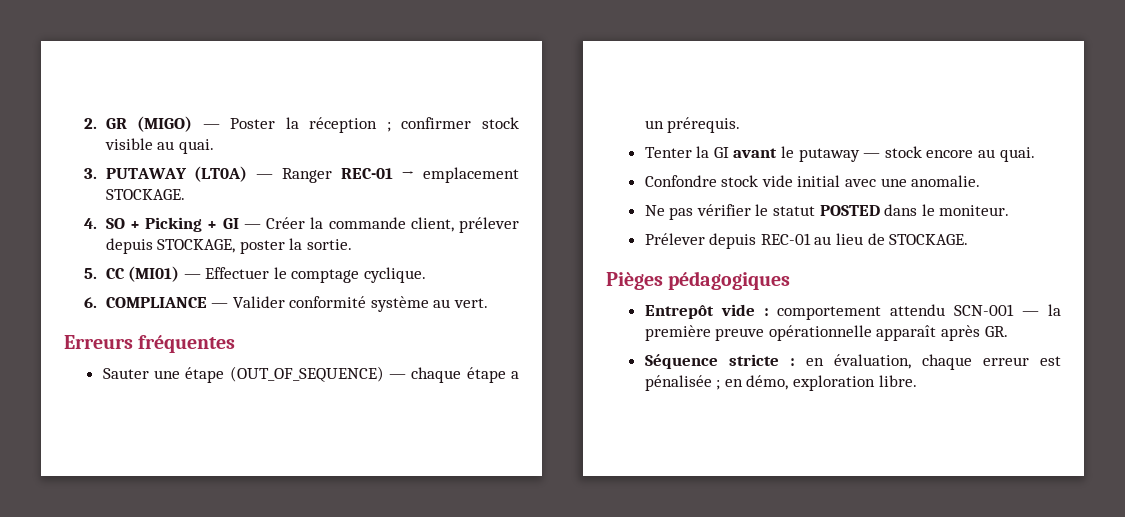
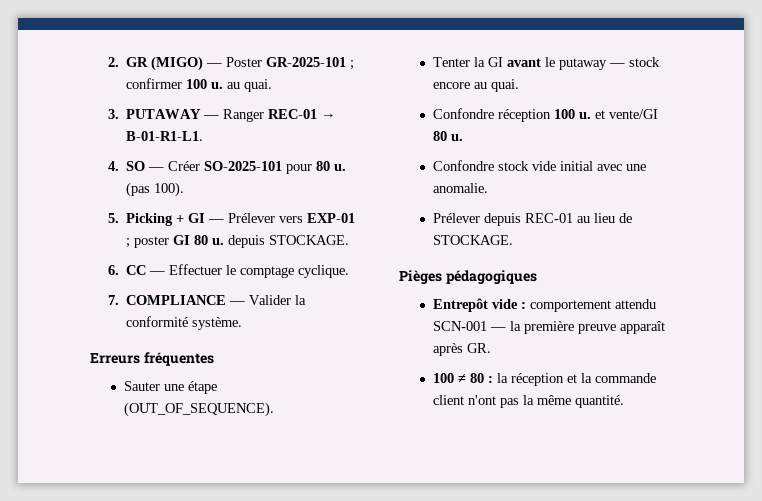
[285,117,519,133] [104,138,153,150] la réception ; confirmer stock visible -> [266,57,355,70] [126,78,224,89] GR-2025-101 ; confirmer 100 u.
[194,166,248,182] (LT0A) -> (202, 114) none
[422,167,519,183] [105,189,185,200] emplacement STOCKAGE. -> [126,131,204,141] B-01-R1-L1.
[129,217,519,233] [105,238,352,254] [84,266,180,282] + Picking + GI — Créer la commande client, prélever depuis STOCKAGE, poster la sortie. // 5. CC (MI01) -> [148,161,347,174] [126,182,185,197] [107,213,356,226] [126,235,350,248] [107,265,147,275] — Créer SO-2025-101 pour 80 u. (pas 100). // 5. Picking + GI — Prélever vers EXP-01 ; poster GI 80 u. depuis STOCKAGE. // 6. CC
[84,297,98,308] 6. -> [107,295,119,305] 7.
[289,296,489,312] conformité système au vert. -> [295,295,307,305] [126,316,243,330] la conformité système.
[229,366,519,383] [644,117,741,133] (OUT_OF_SEQUENCE) — chaque étape a un prérequis. -> [123,402,274,417] (OUT_OF_SEQUENCE).
(1035, 154) none -> [432,108,658,122] [432,131,463,141] // Confondre réception 100 u. et vente/GI 80 u.
[644,204,1010,220] // Ne pas vérifier le statut POSTED dans le moniteur. -> (488, 188) none
[768,325,872,341] opérationnelle -> (616, 329) none
[644,354,1061,370] [644,375,917,391] Séquence stricte : en évaluation, chaque erreur est pénalisée ; en démo, exploration libre. -> [432,373,656,386] [432,395,624,408] 100 ≠ 80 : la réception et la commande client n'ont pas la même quantité.

